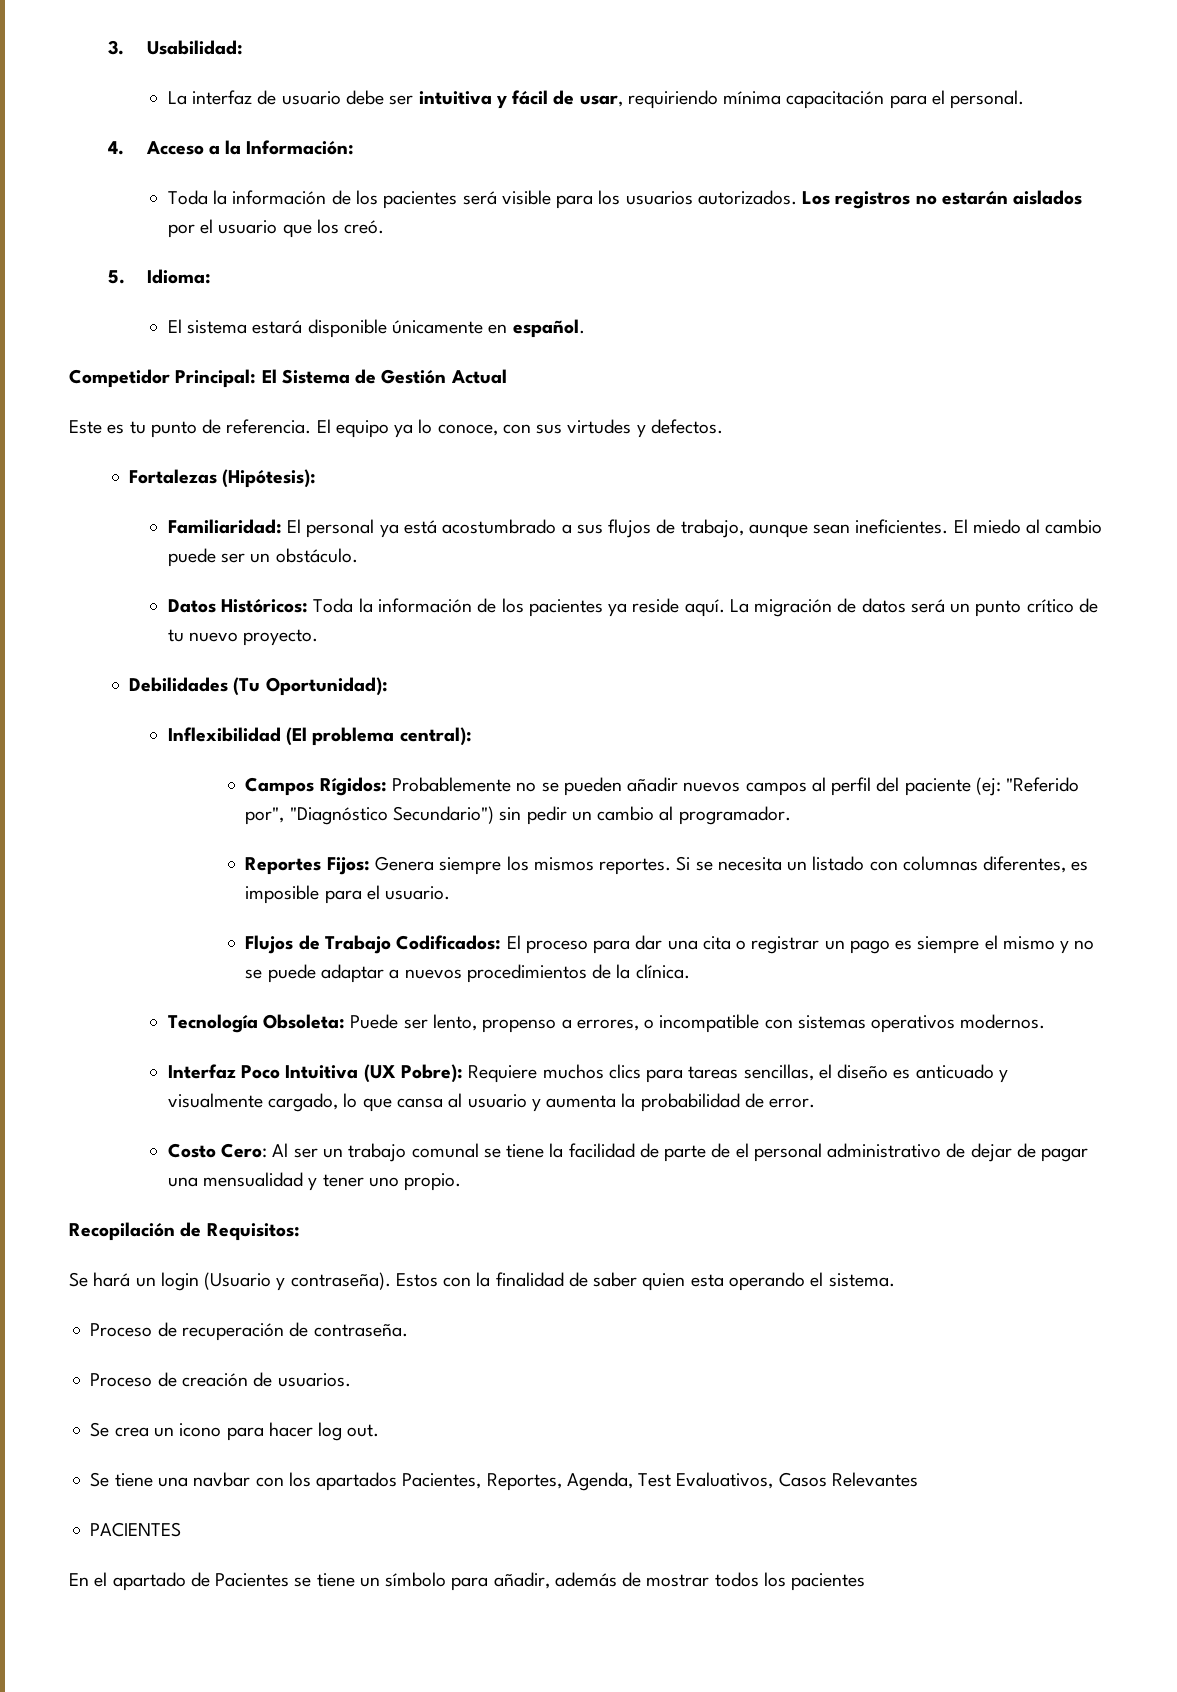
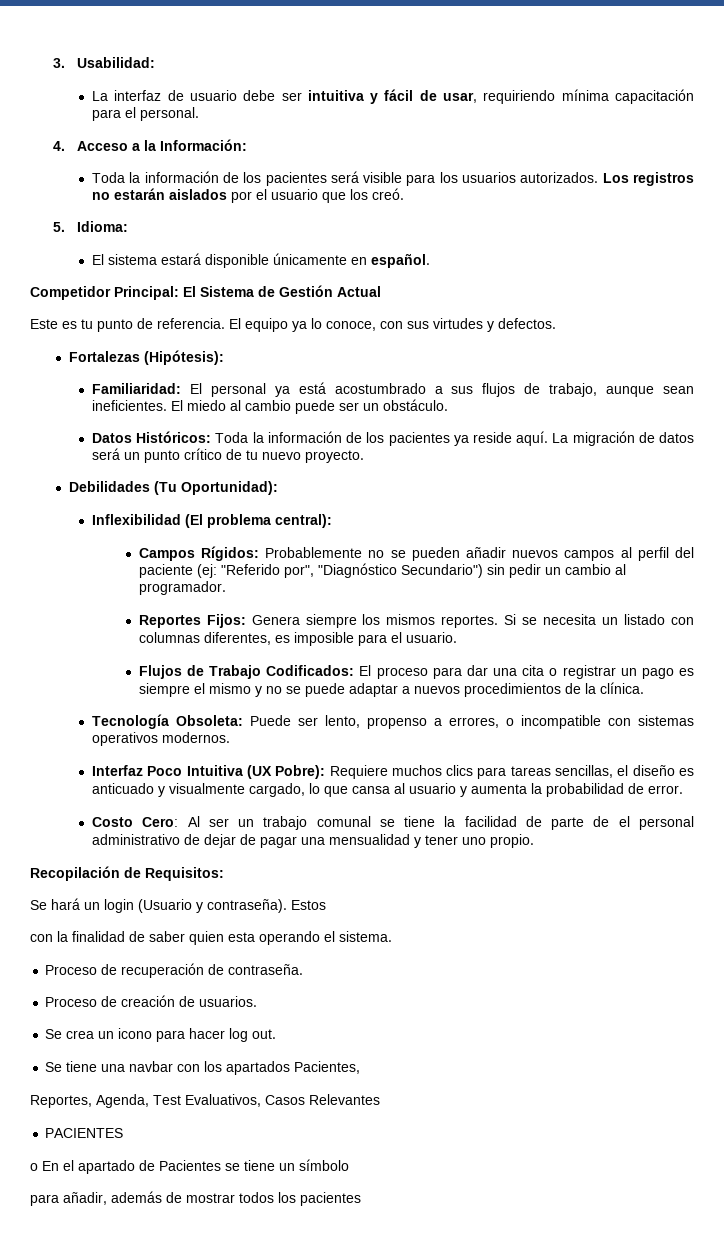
(438, 1280) none -> (326, 905) //
(482, 1481) none -> (361, 1067) //
(182, 1529) none -> [30,1163,38,1171] o
(447, 1579) none -> (349, 1165) //

